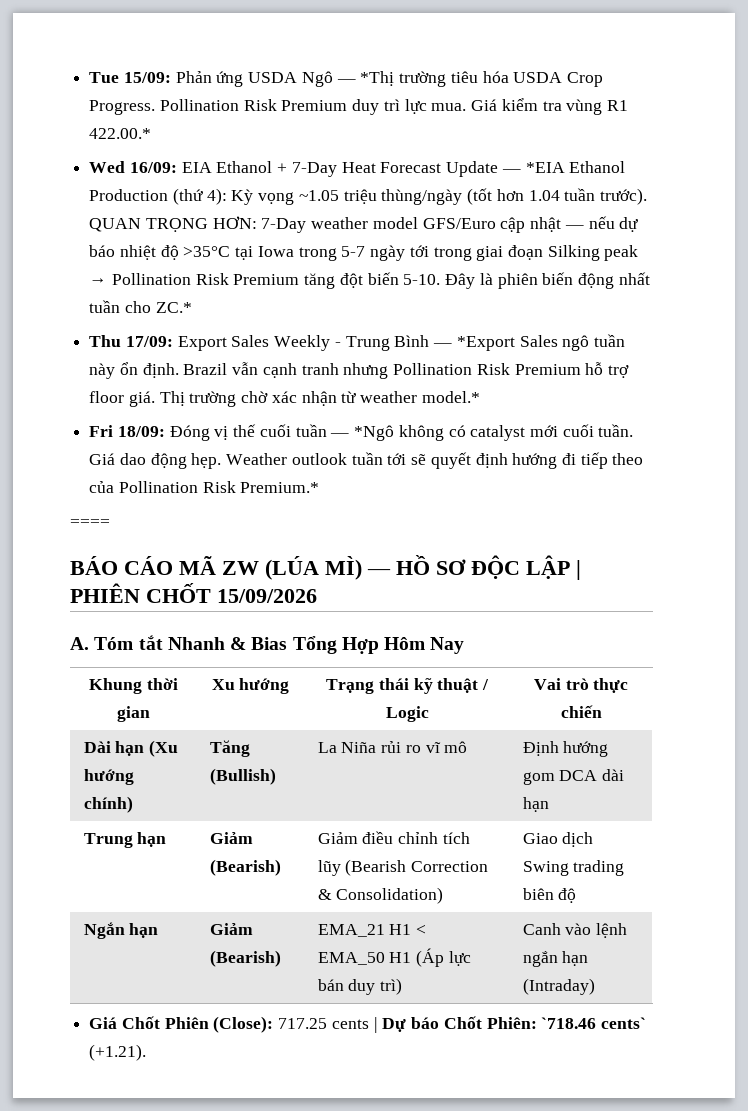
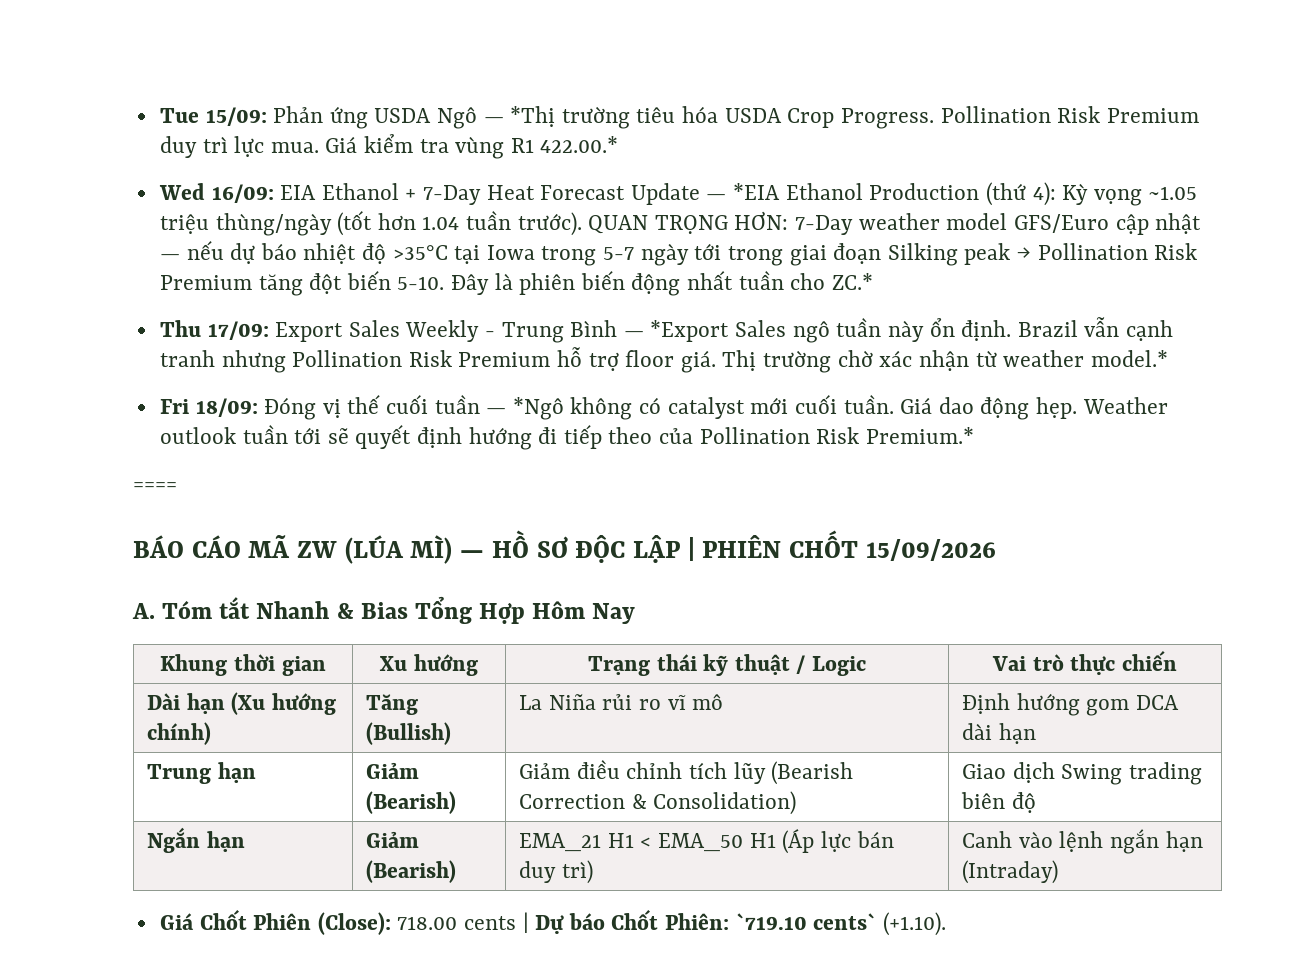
[278,1018,328,1029] 717.25 -> [397,916,458,930] 718.00
[541,1017,646,1029] [89,1044,147,1061] `718.46 cents` (+1.21). -> [735,912,946,936] `719.10 cents` (+1.10).

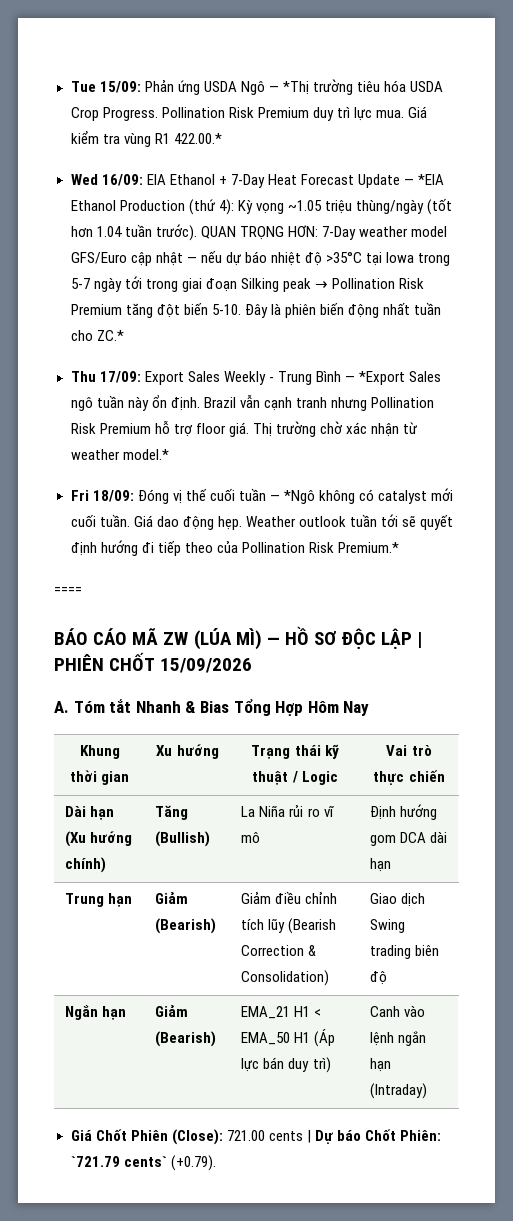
[397,916,458,930] 718.00 -> [226,1130,265,1141] 721.00
[735,912,946,936] `719.10 cents` (+1.10). -> [70,1155,216,1171] `721.79 cents` (+0.79).

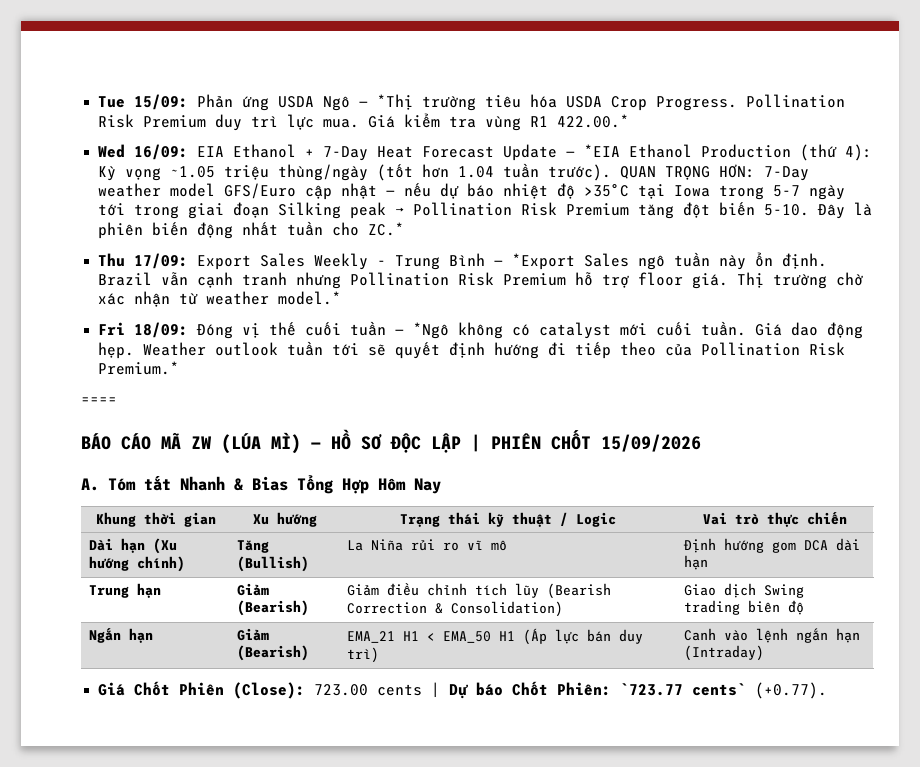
[226,1130,265,1141] 721.00 -> [314,684,369,696] 723.00
[70,1155,216,1171] `721.79 cents` (+0.79). -> [620,682,828,699] `723.77 cents` (+0.77).

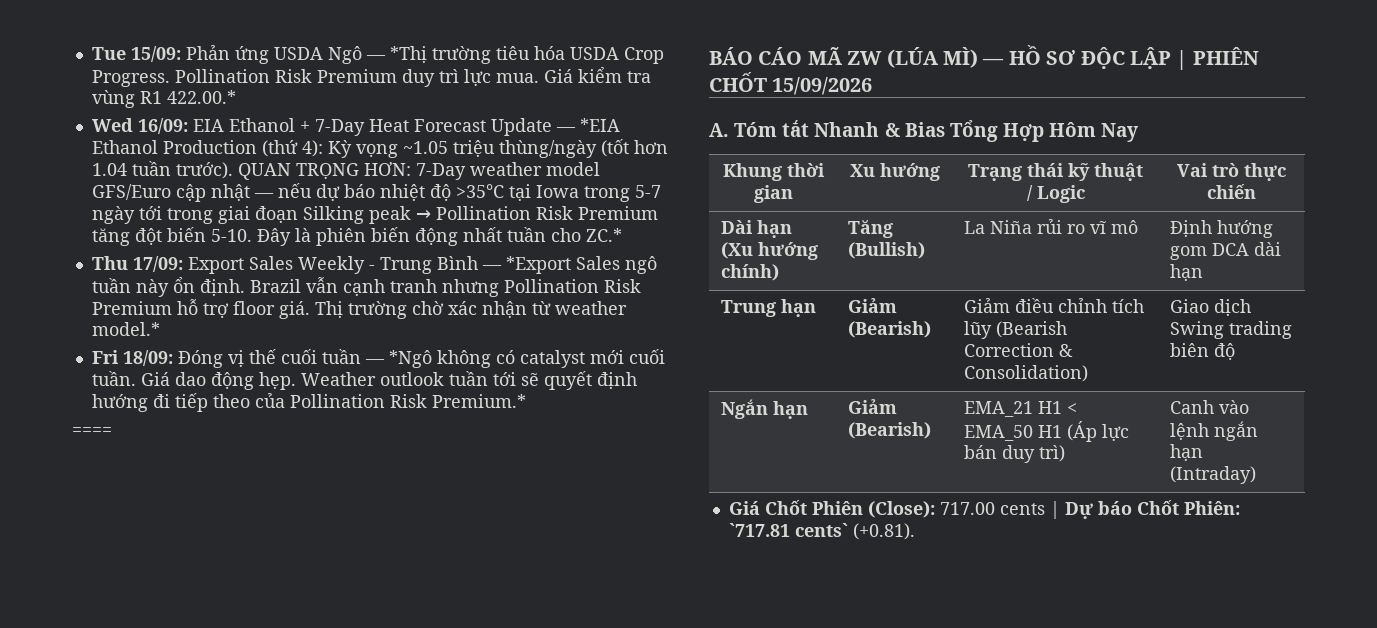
[314,684,369,696] 723.00 -> [939,502,995,515] 717.00
[620,682,828,699] `723.77 cents` (+0.77). -> [728,523,915,540] `717.81 cents` (+0.81).

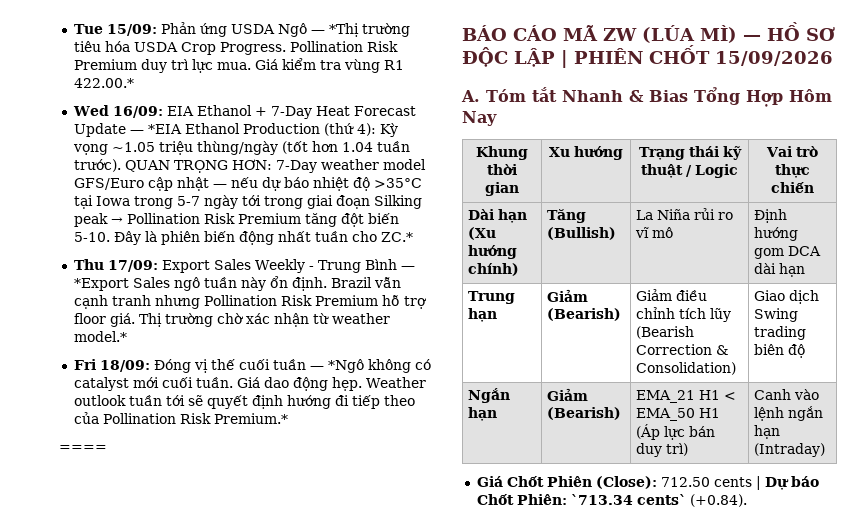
[939,502,995,515] 717.00 -> [660,477,710,487] 712.50
[728,523,915,540] `717.81 cents` (+0.81). -> [570,494,747,507] `713.34 cents` (+0.84).

